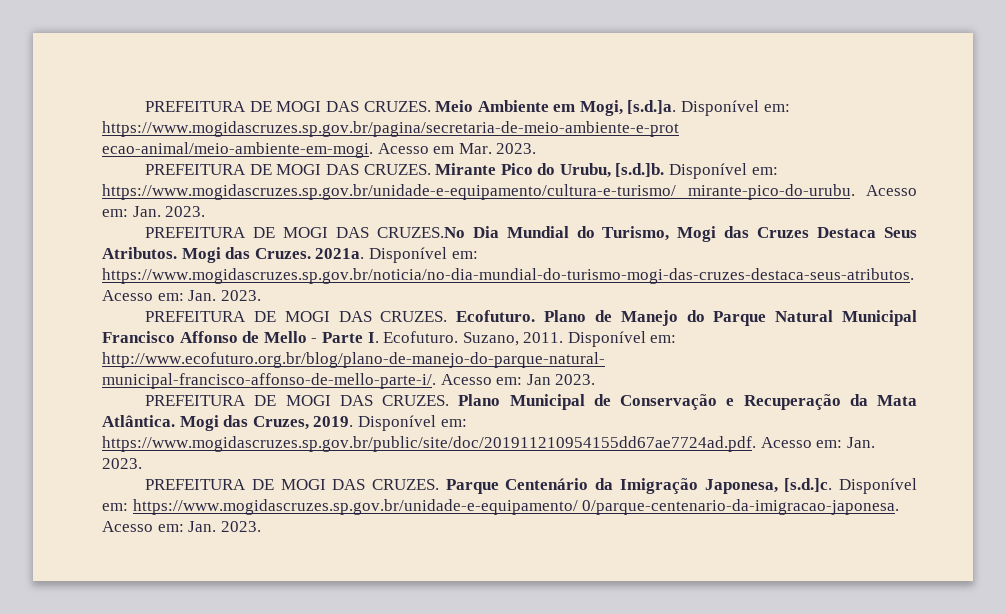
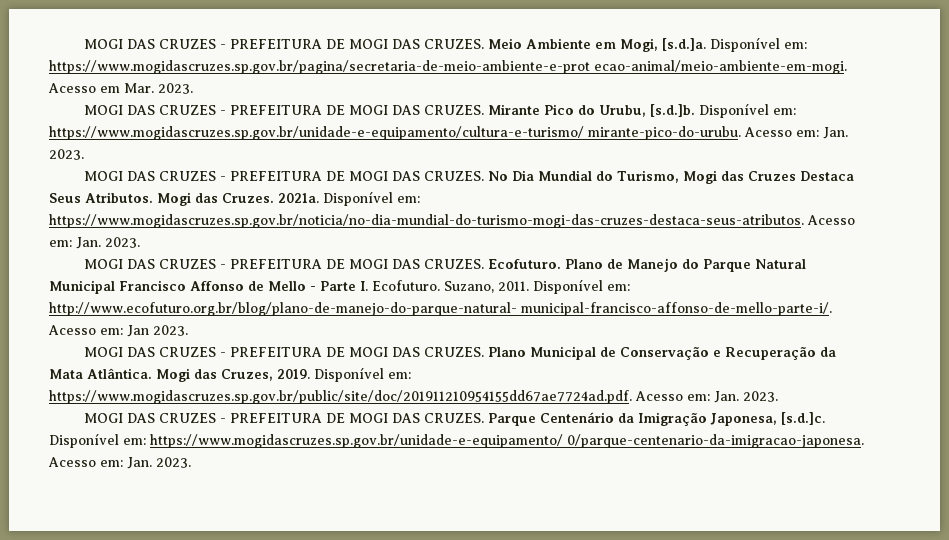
(145, 106) none -> [84,39,227,49] MOGI DAS CRUZES -
(537, 148) none -> [84,105,227,115] MOGI DAS CRUZES -
[145,227,465,238] PREFEITURA DE MOGI DAS CRUZES.No -> [84,171,509,181] MOGI DAS CRUZES - PREFEITURA DE MOGI DAS CRUZES. No
(261, 295) none -> [84,259,227,269] MOGI DAS CRUZES -
(596, 379) none -> [84,347,227,357] MOGI DAS CRUZES -
(142, 463) none -> [84,413,227,423] MOGI DAS CRUZES -

